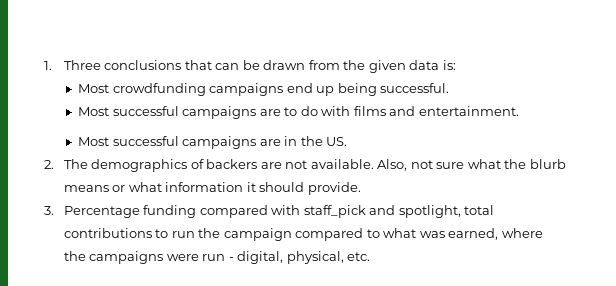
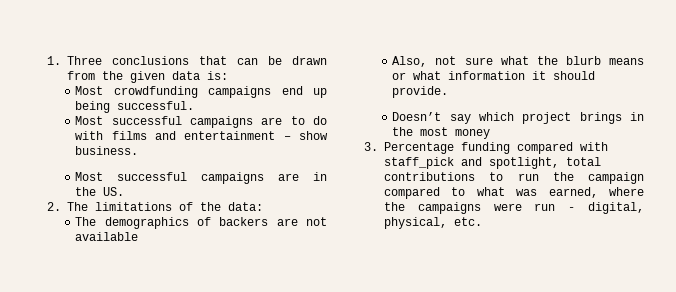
[418,106,519,116] entertainment. -> [184,131,328,140] [75,146,139,155] entertainment – show business.
(88, 164) none -> [95,202,264,211] [75,217,97,226] limitations of the data: // The
[310,159,374,169] available. -> [75,232,139,241] available //
(361, 188) none -> [392,112,644,124] [392,127,491,139] // Doesn’t say which project brings in the most money

